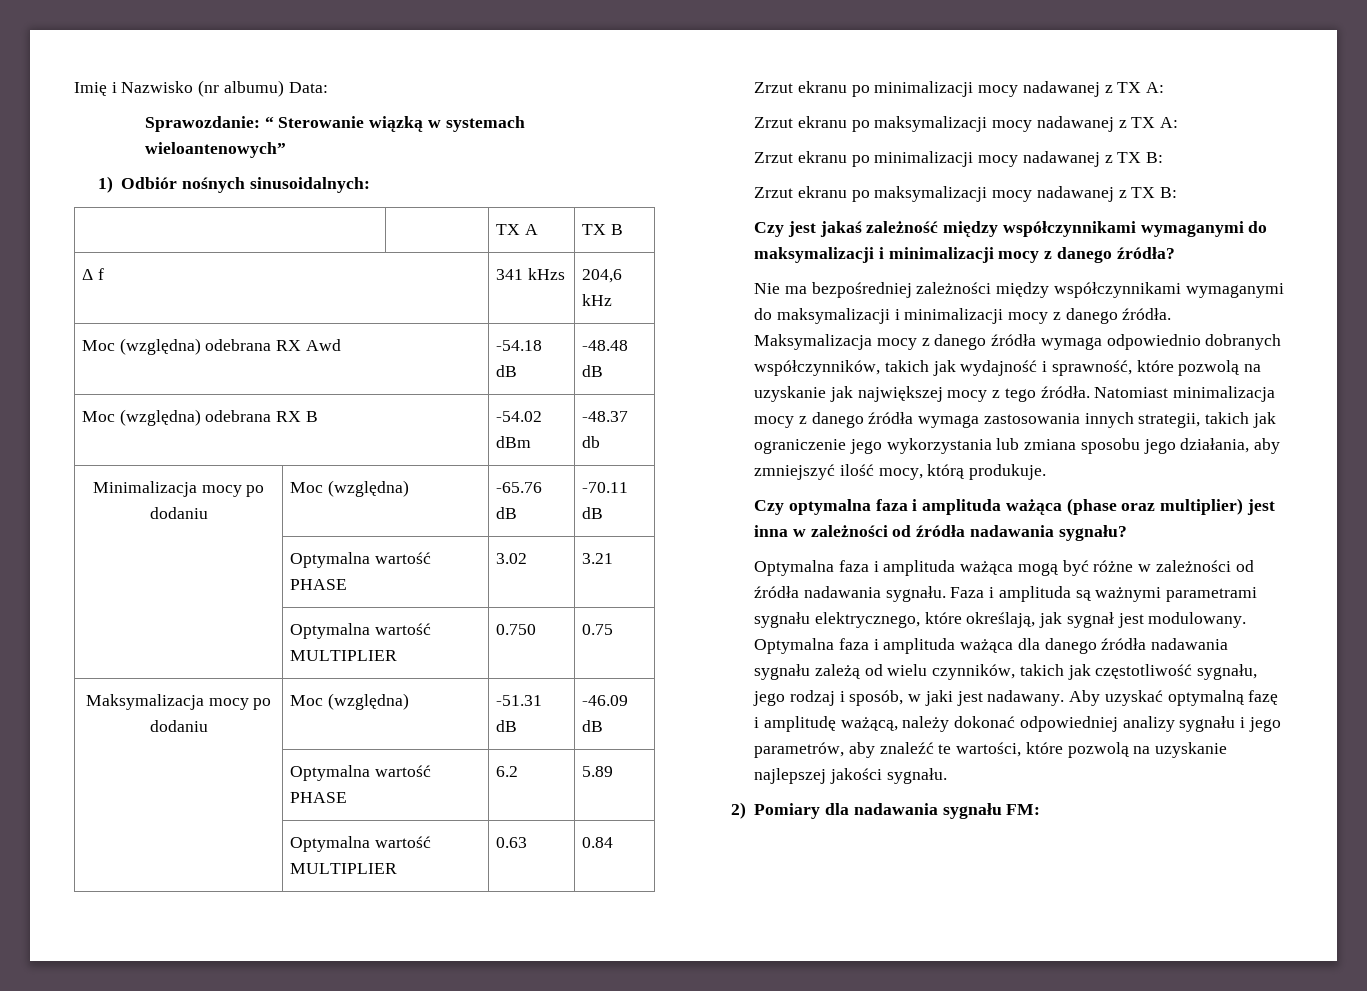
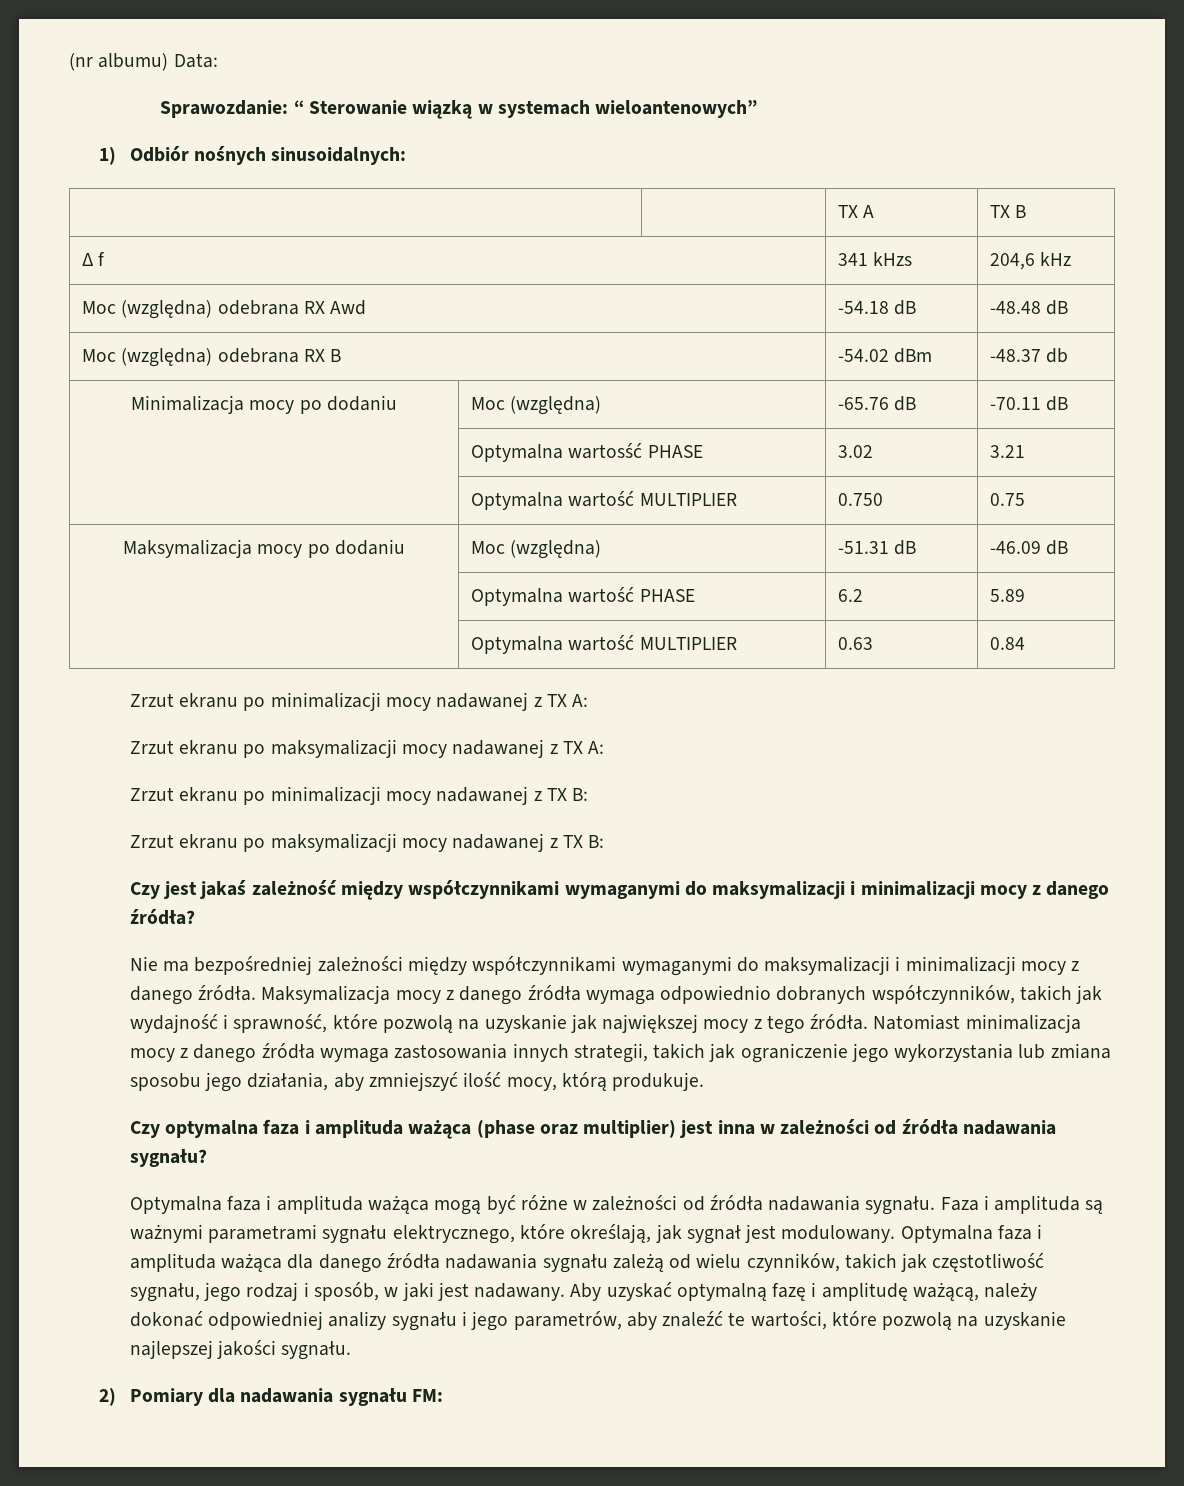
[74,81,194,96] Imię i Nazwisko -> (69, 62) none
[374,552,431,564] wartość -> [568,443,643,459] wartosść

